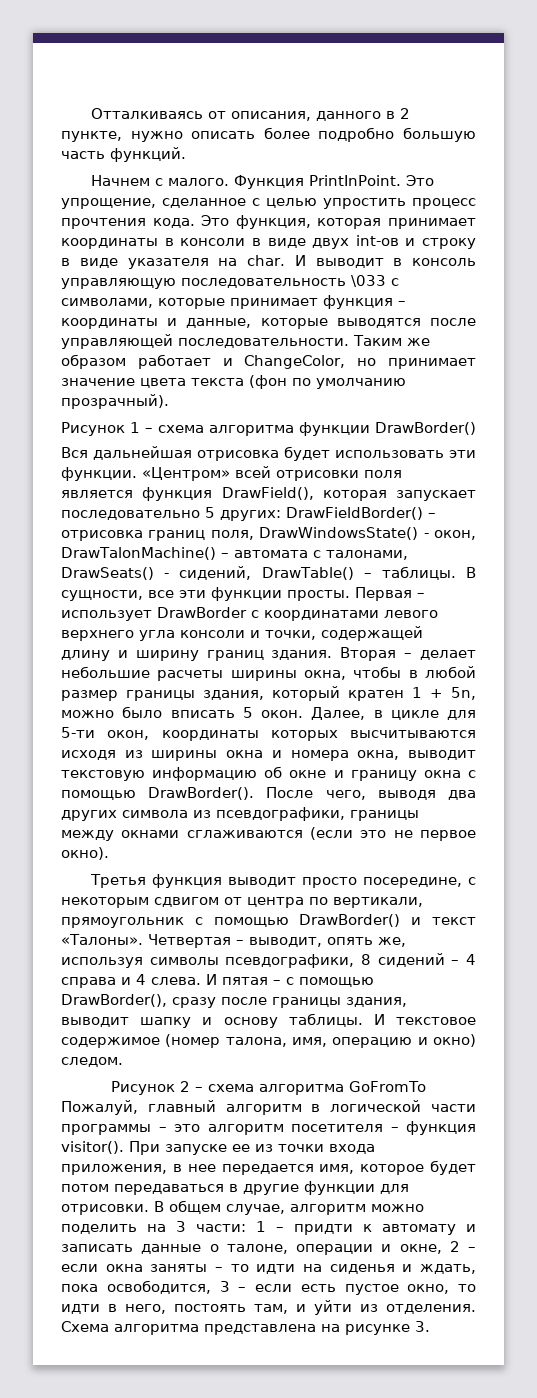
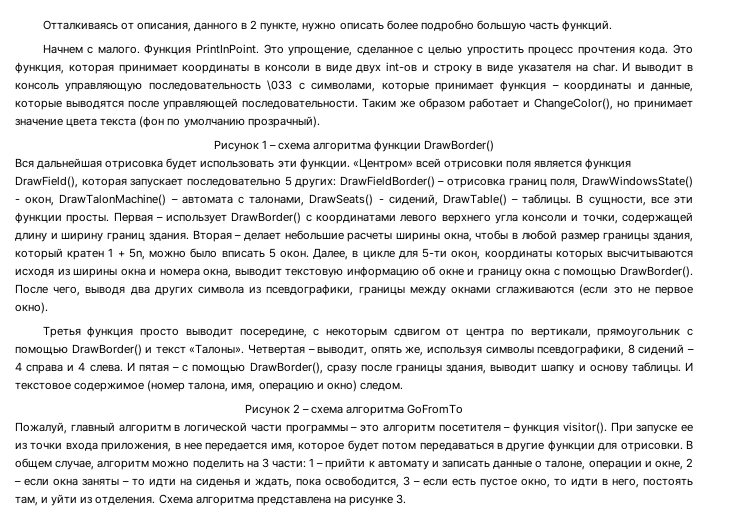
[244,355,346,369] ChangeColor, -> [534,98,613,110] ChangeColor(),
[157,607,247,618] DrawBorder -> [231,212,302,224] DrawBorder()
[228,877,358,888] выводит просто -> [140,328,233,338] просто выводит
[294,1224,353,1235] придти -> [325,458,366,470] прийти

